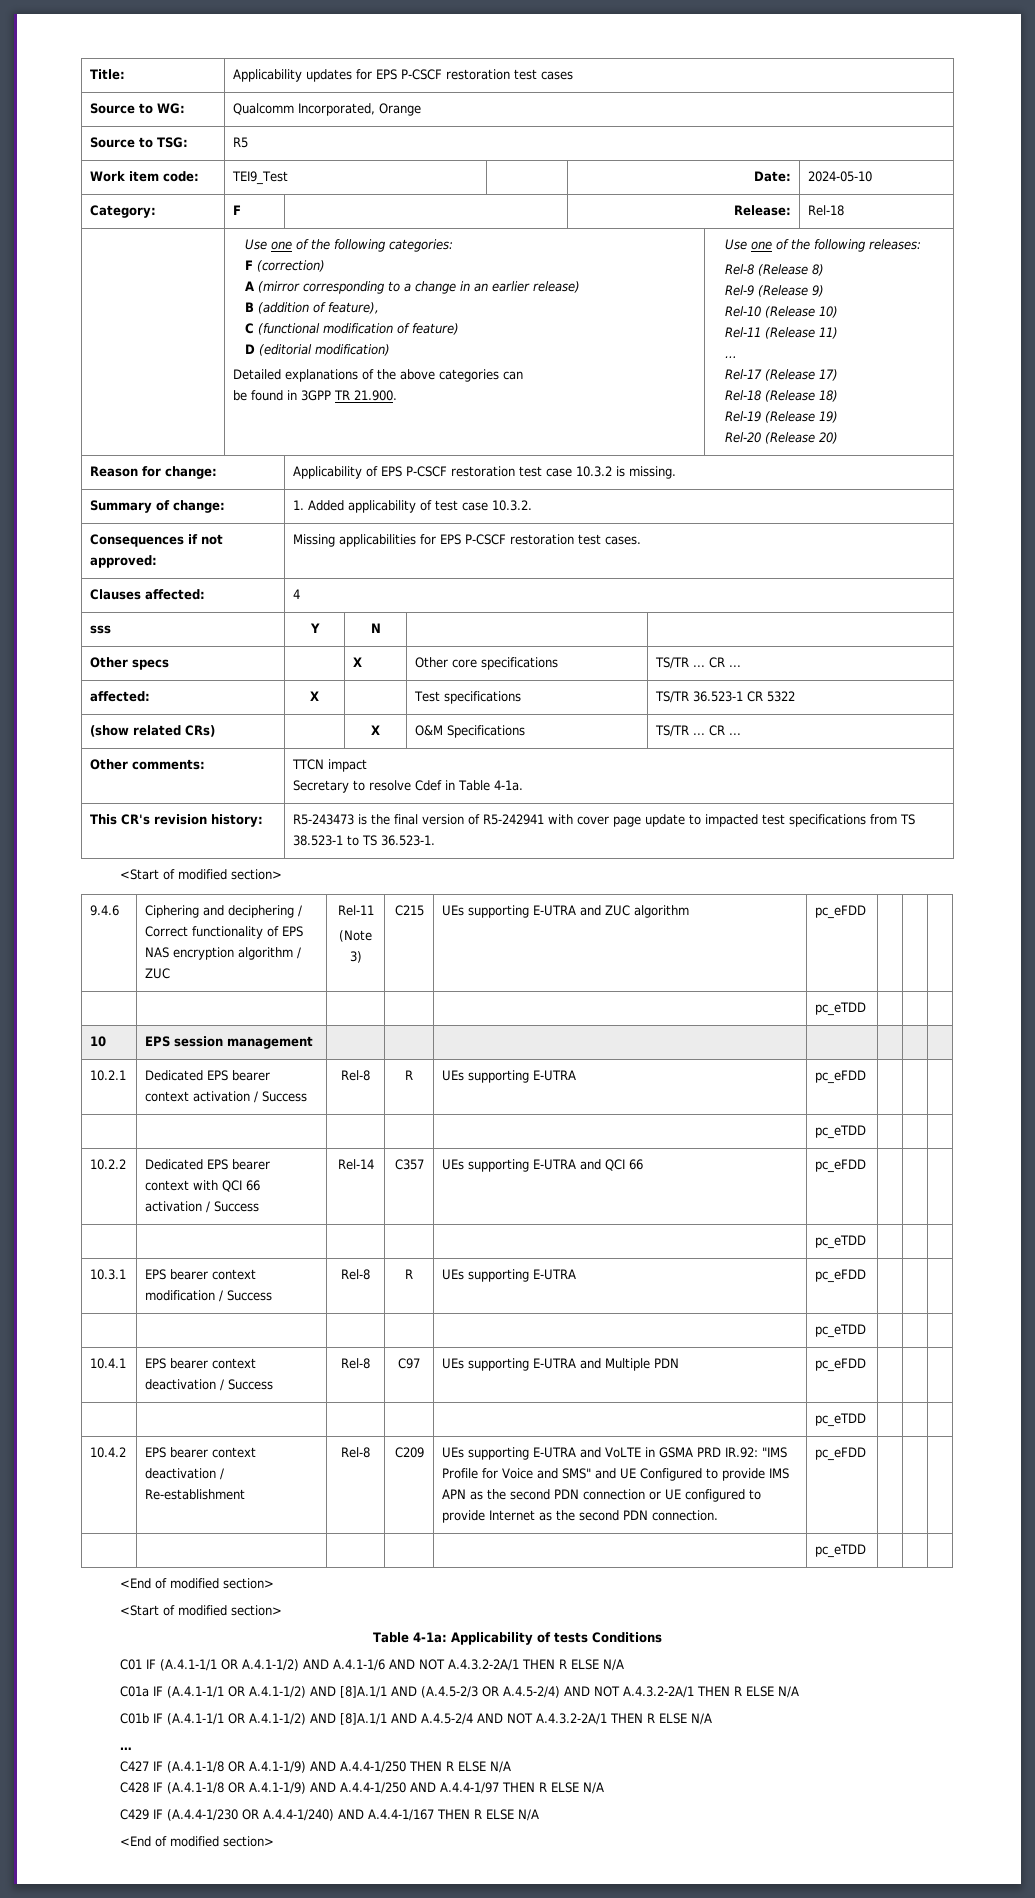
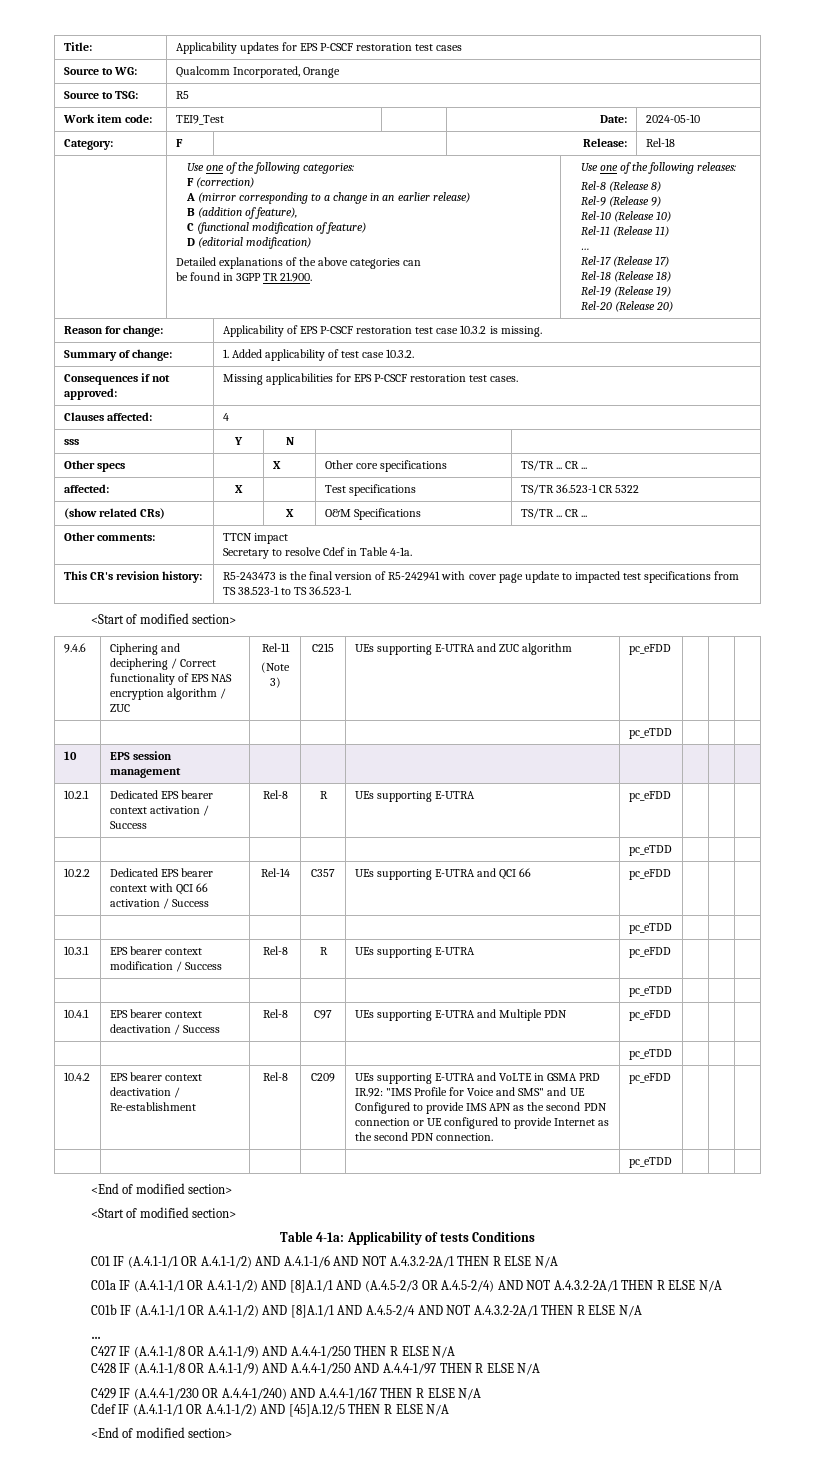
(539, 1815) none -> [90,1403,450,1417] // Cdef IF (A.4.1-1/1 OR A.4.1-1/2) AND [45]A.12/5 THEN R ELSE N/A

